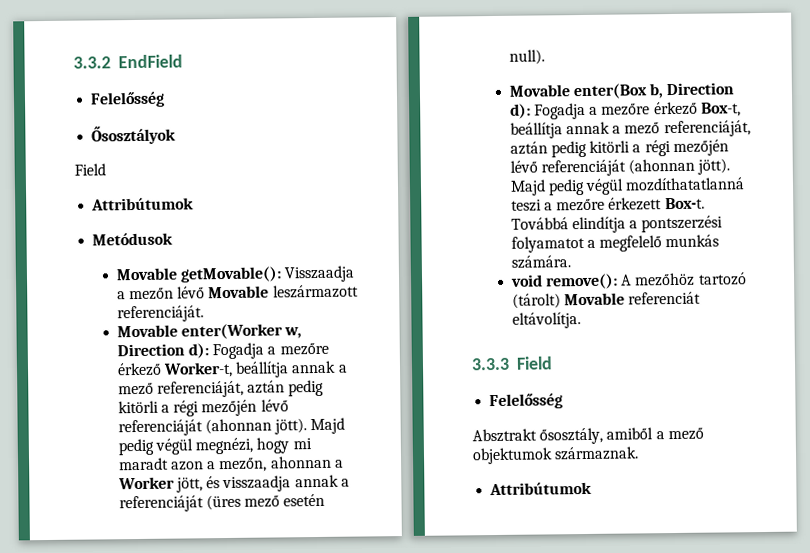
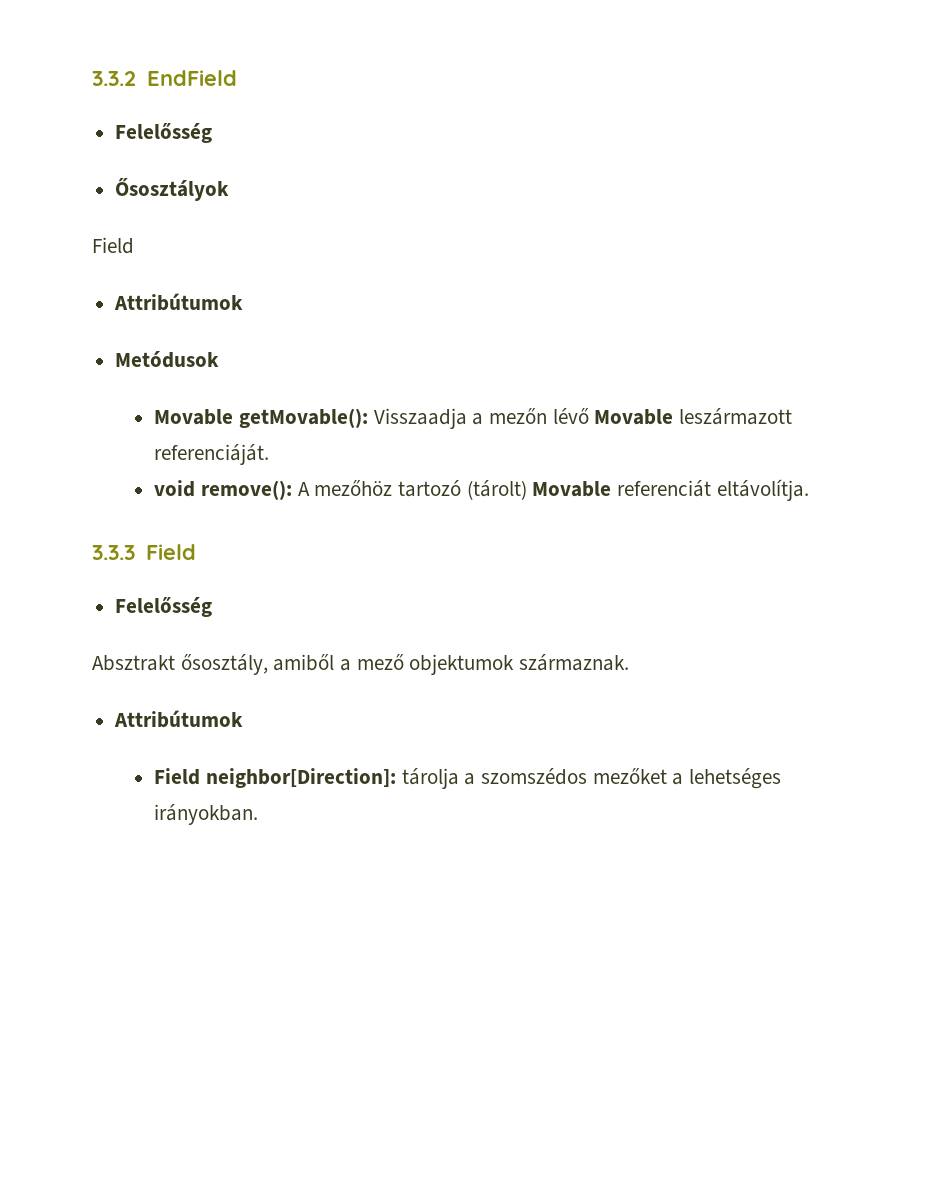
[116,323,303,340] [116,342,329,360] [116,360,348,378] [117,379,325,398] [117,399,289,417] [117,417,346,437] [117,437,312,456] [118,455,344,473] [117,474,350,493] [118,493,326,513] [508,49,545,65] [508,82,735,100] [509,101,741,120] [509,120,751,139] [509,139,729,158] [509,158,731,177] [509,177,746,196] [510,197,705,212] [510,215,724,234] [510,234,720,253] [510,255,571,269] // Movable enter(Worker w, Direction d): Fogadja a mezőre érkező Worker-t, beállítja annak a mező referenciáját, aztán pedig kitörli a régi mezőjén lévő referenciáját (ahonnan jött). Majd pedig végül megnézi, hogy mi maradt azon a mezőn, ahonnan a Worker jött, és visszaadja annak a referenciáját (üres mező esetén null). // Movable enter(Box b, Direction d): Fogadja a mezőre érkező Box-t, beállítja annak a mező referenciáját, aztán pedig kitörli a régi mezőjén lévő referenciáját (ahonnan jött). Majd pedig végül mozdíthatatlanná teszi a mezőre érkezett Box-t. Továbbá elindítja a pontszerzési folyamatot a megfelelő munkás számára. -> (270, 454) none
(593, 488) none -> [154,768,782,789] [154,804,259,825] // Field neighbor[Direction]: tárolja a szomszédos mezőket a lehetséges irányokban.

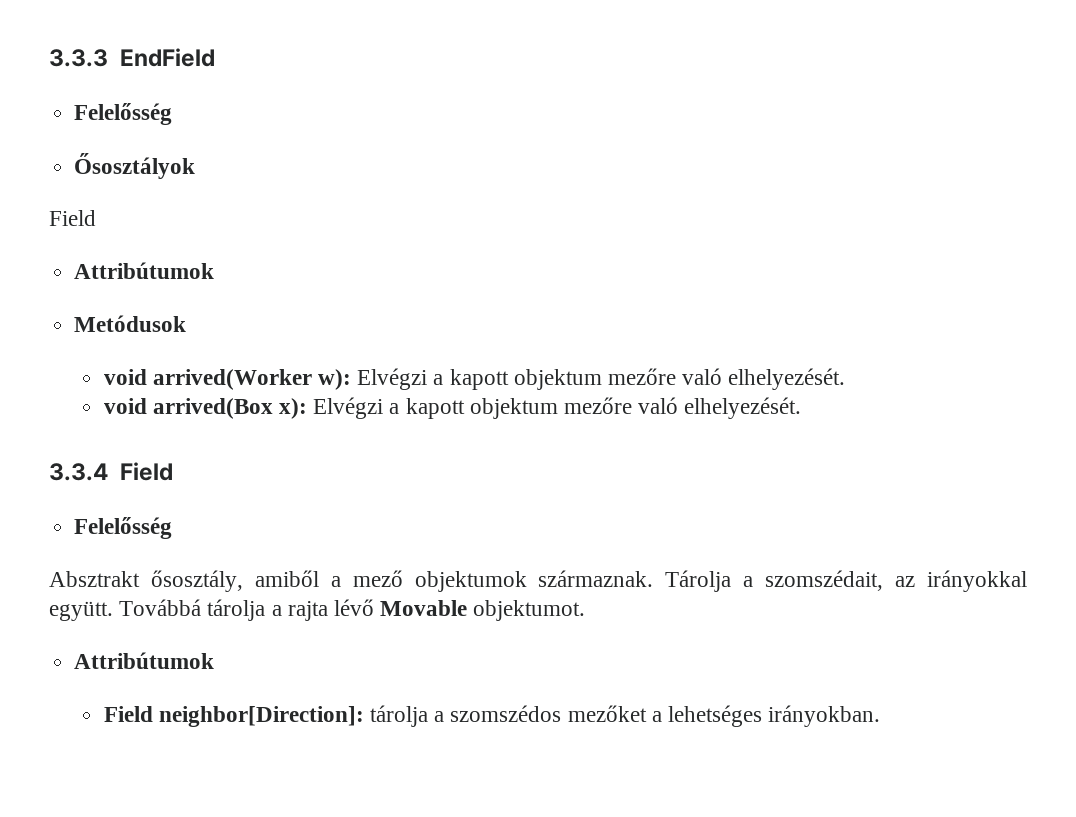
[92,71,136,86] 3.3.2 -> [49,49,108,67] 3.3.3
[154,408,793,429] [154,444,270,465] [154,479,809,501] [92,545,135,560] Movable getMovable(): Visszaadja a mezőn lévő Movable leszármazott referenciáját. // void remove(): A mezőhöz tartozó (tárolt) Movable referenciát eltávolítja. // 3.3.3 -> [103,368,846,390] [103,397,802,419] [49,463,108,481] void arrived(Worker w): Elvégzi a kapott objektum mezőre való elhelyezését. // void arrived(Box x): Elvégzi a kapott objektum mezőre való elhelyezését. // 3.3.4
(630, 662) none -> [665,570,1027,592] [49,599,586,621] Tárolja a szomszédait, az irányokkal együtt. Továbbá tárolja a rajta lévő Movable objektumot.

